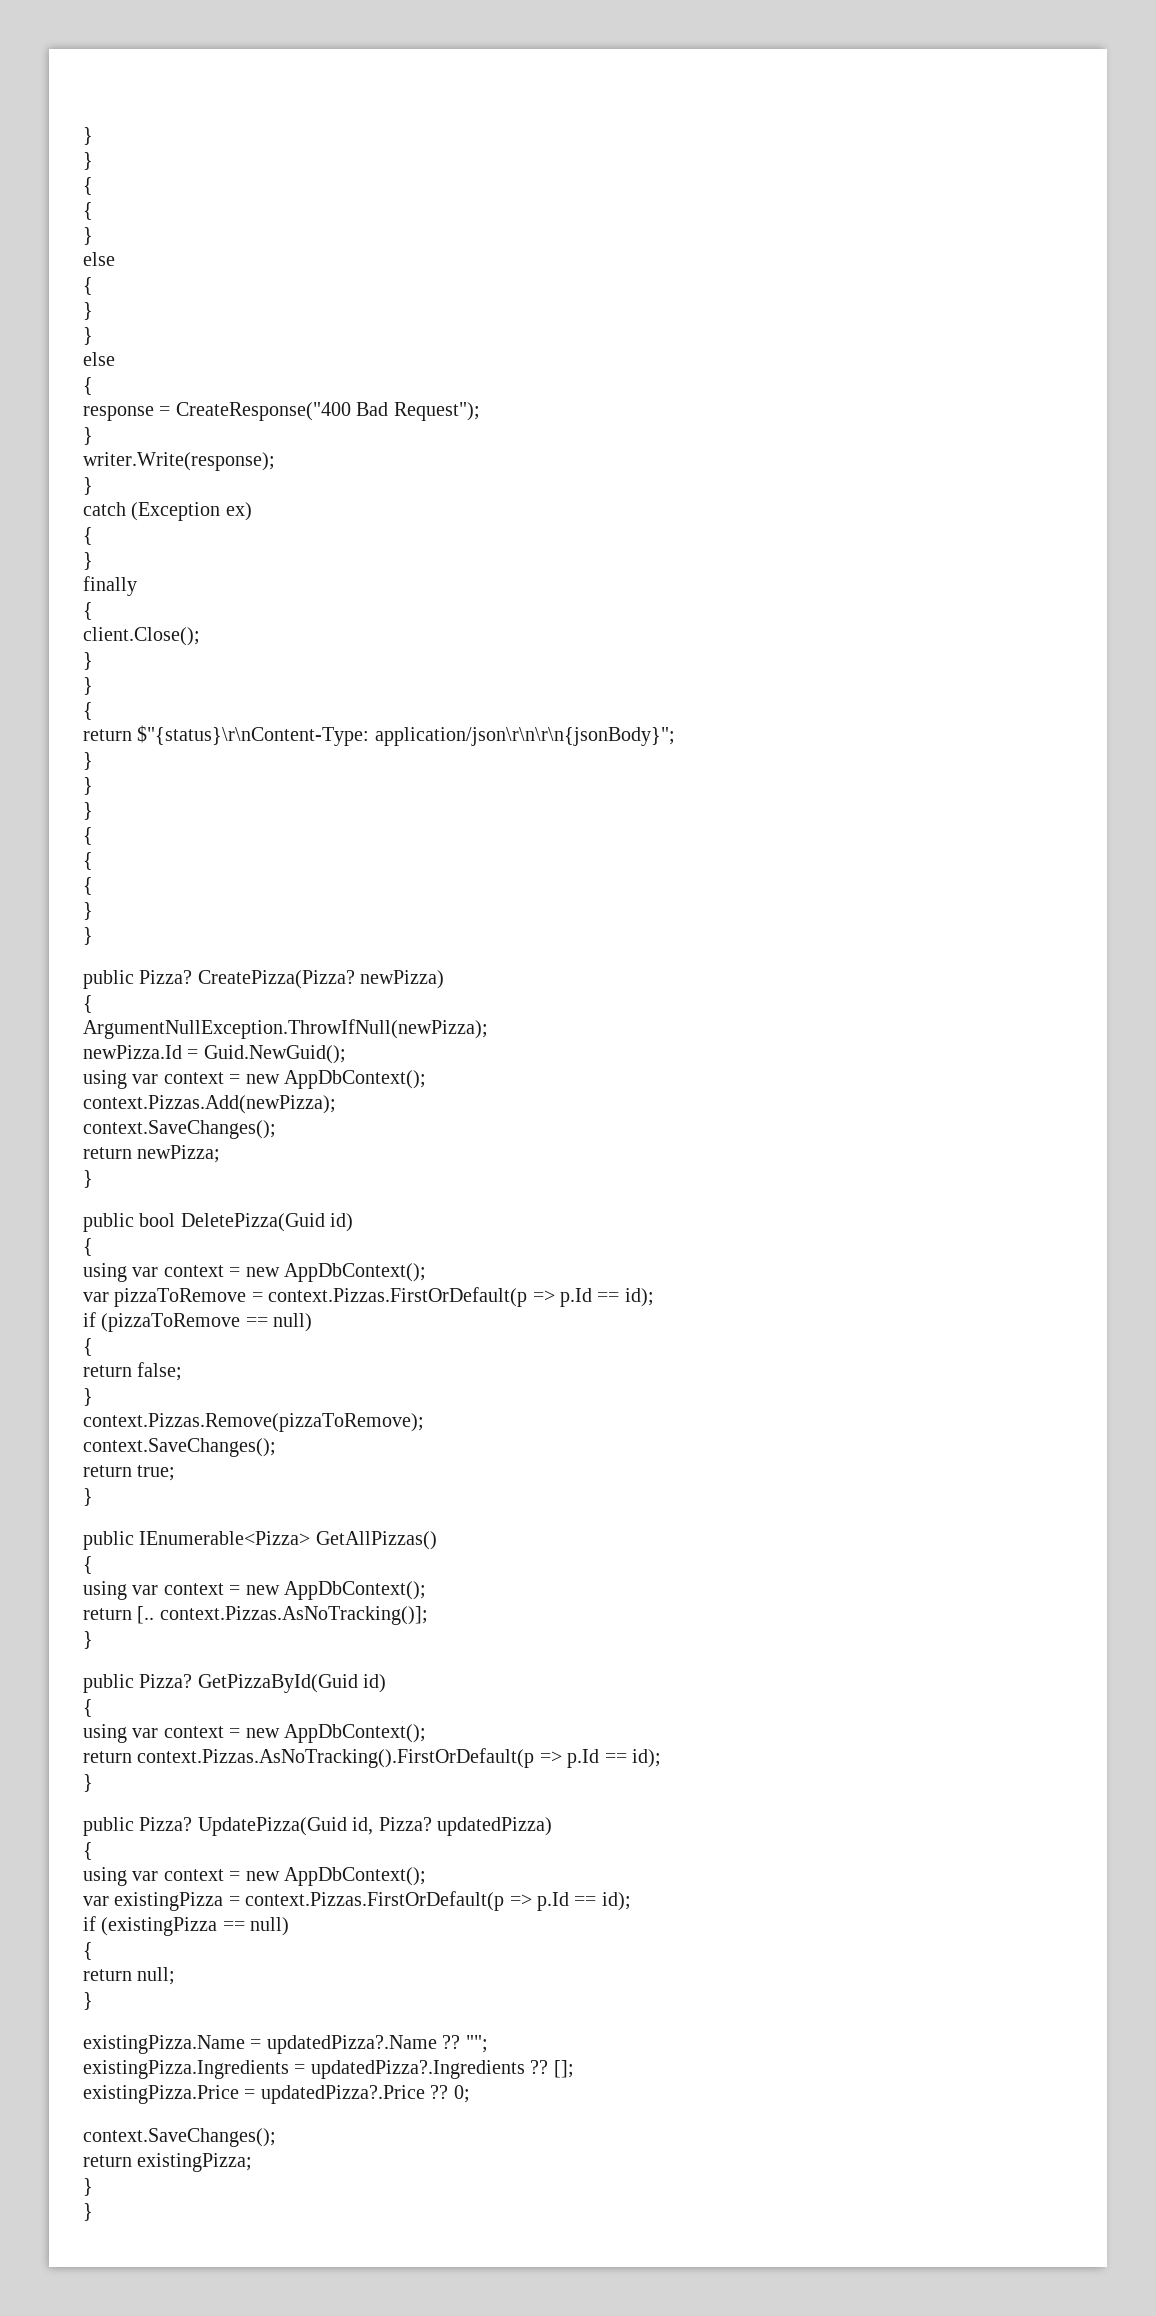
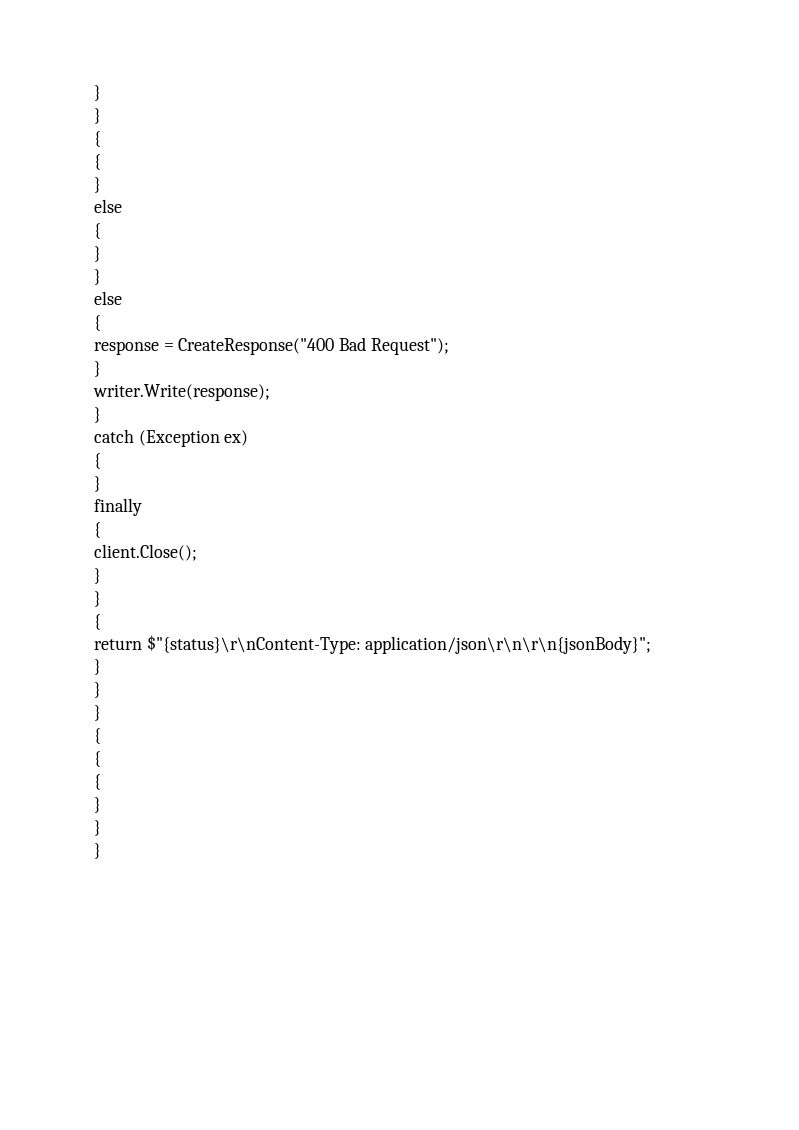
[83,970,445,989] [83,995,93,1013] [83,1019,488,1039] [83,1045,346,1064] [83,1070,426,1089] [83,1095,336,1114] [83,1120,276,1139] [83,1145,221,1163] [83,1170,93,1188] [83,1213,354,1232] [83,1238,93,1256] [83,1263,426,1282] [83,1287,654,1307] [83,1312,313,1332] [83,1338,93,1356] [83,1362,183,1381] [83,1388,93,1406] [83,1413,424,1432] [83,1438,276,1457] [83,1465,176,1481] [83,1488,93,1506] [83,1531,437,1550] [83,1556,93,1574] [83,1581,426,1600] [83,1606,428,1625] [83,1631,93,1649] [83,1674,387,1693] [83,1699,93,1717] [83,1724,426,1743] [83,1748,661,1768] [83,1774,93,1792] [83,1817,552,1836] [83,1842,93,1860] [83,1867,426,1886] [83,1891,631,1911] [83,1916,290,1936] [83,1942,93,1960] [83,1967,176,1985] [83,1992,93,2010] [83,2035,488,2054] [83,2060,574,2079] [83,2085,470,2104] [83,2128,276,2147] [83,2153,253,2172] [83,2178,93,2196] // public Pizza? CreatePizza(Pizza? newPizza) // { // ArgumentNullException.ThrowIfNull(newPizza); // newPizza.Id = Guid.NewGuid(); // using var context = new AppDbContext(); // context.Pizzas.Add(newPizza); // context.SaveChanges(); // return newPizza; // } // public bool DeletePizza(Guid id) // { // using var context = new AppDbContext(); // var pizzaToRemove = context.Pizzas.FirstOrDefault(p => p.Id == id); // if (pizzaToRemove == null) // { // return false; // } // context.Pizzas.Remove(pizzaToRemove); // context.SaveChanges(); // return true; // } // public IEnumerable<Pizza> GetAllPizzas() // { // using var context = new AppDbContext(); // return [.. context.Pizzas.AsNoTracking()]; // } // public Pizza? GetPizzaById(Guid id) // { // using var context = new AppDbContext(); // return context.Pizzas.AsNoTracking().FirstOrDefault(p => p.Id == id); // } // public Pizza? UpdatePizza(Guid id, Pizza? updatedPizza) // { // using var context = new AppDbContext(); // var existingPizza = context.Pizzas.FirstOrDefault(p => p.Id == id); // if (existingPizza == null) // { // return null; // } // existingPizza.Name = updatedPizza?.Name ?? ""; // existingPizza.Ingredients = updatedPizza?.Ingredients ?? []; // existingPizza.Price = updatedPizza?.Price ?? 0; // context.SaveChanges(); // return existingPizza; // } -> (101, 828) none

